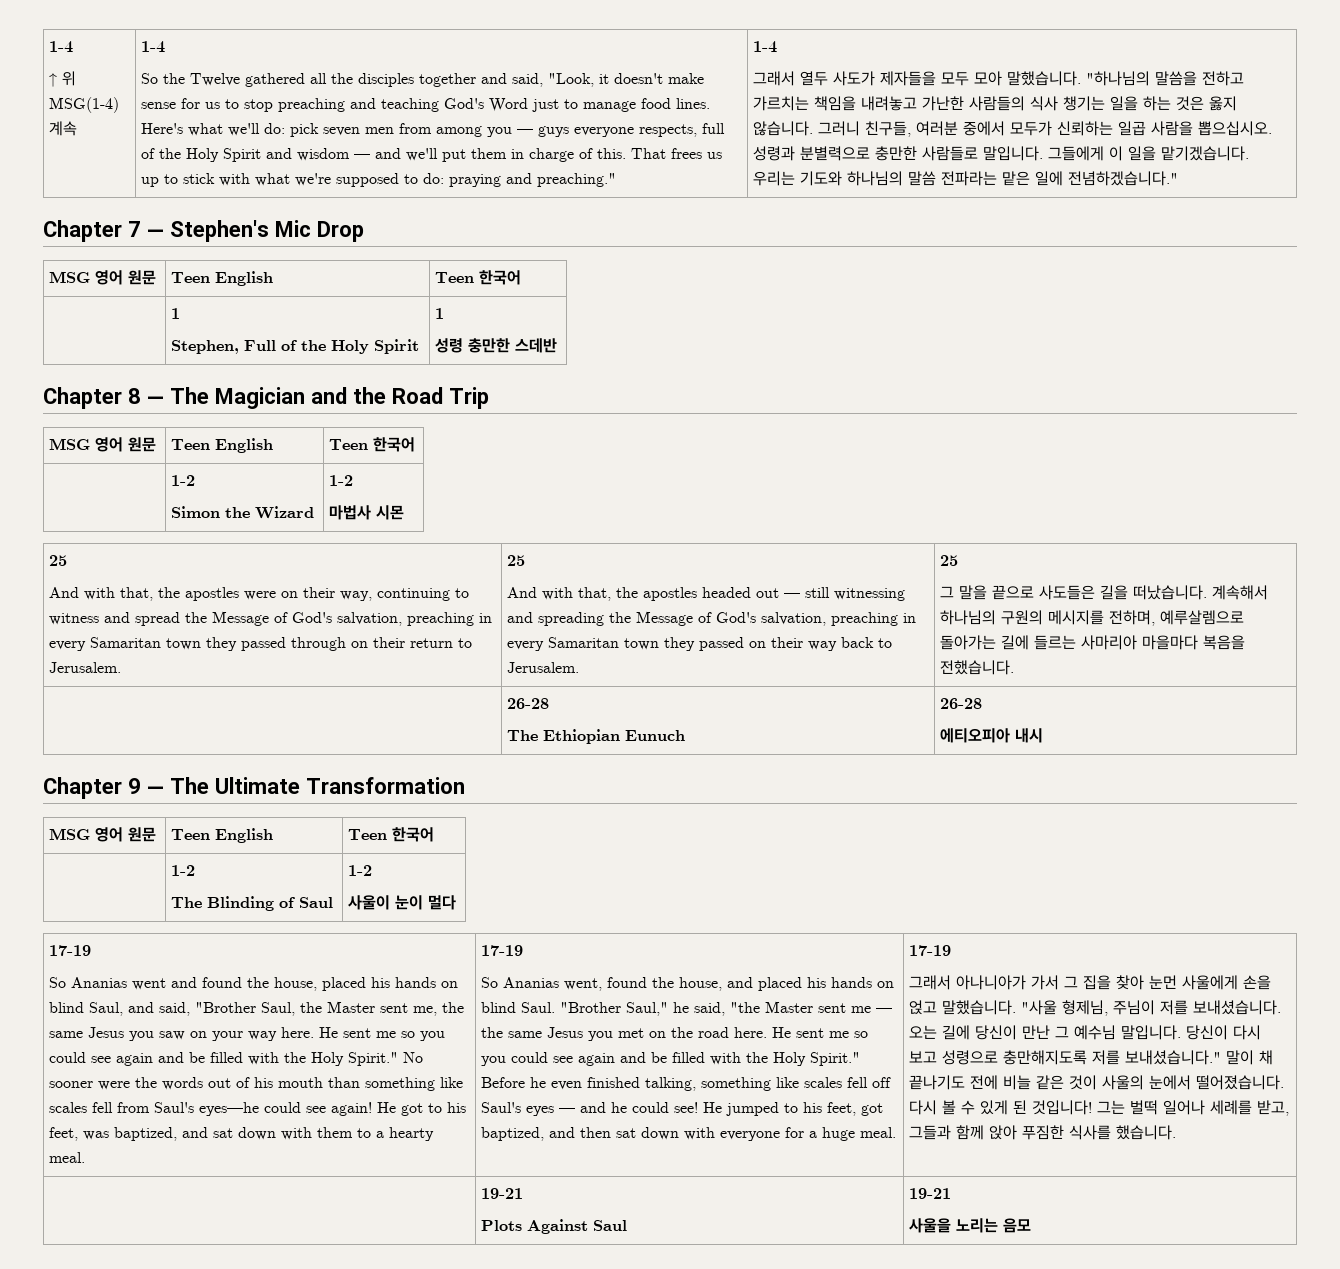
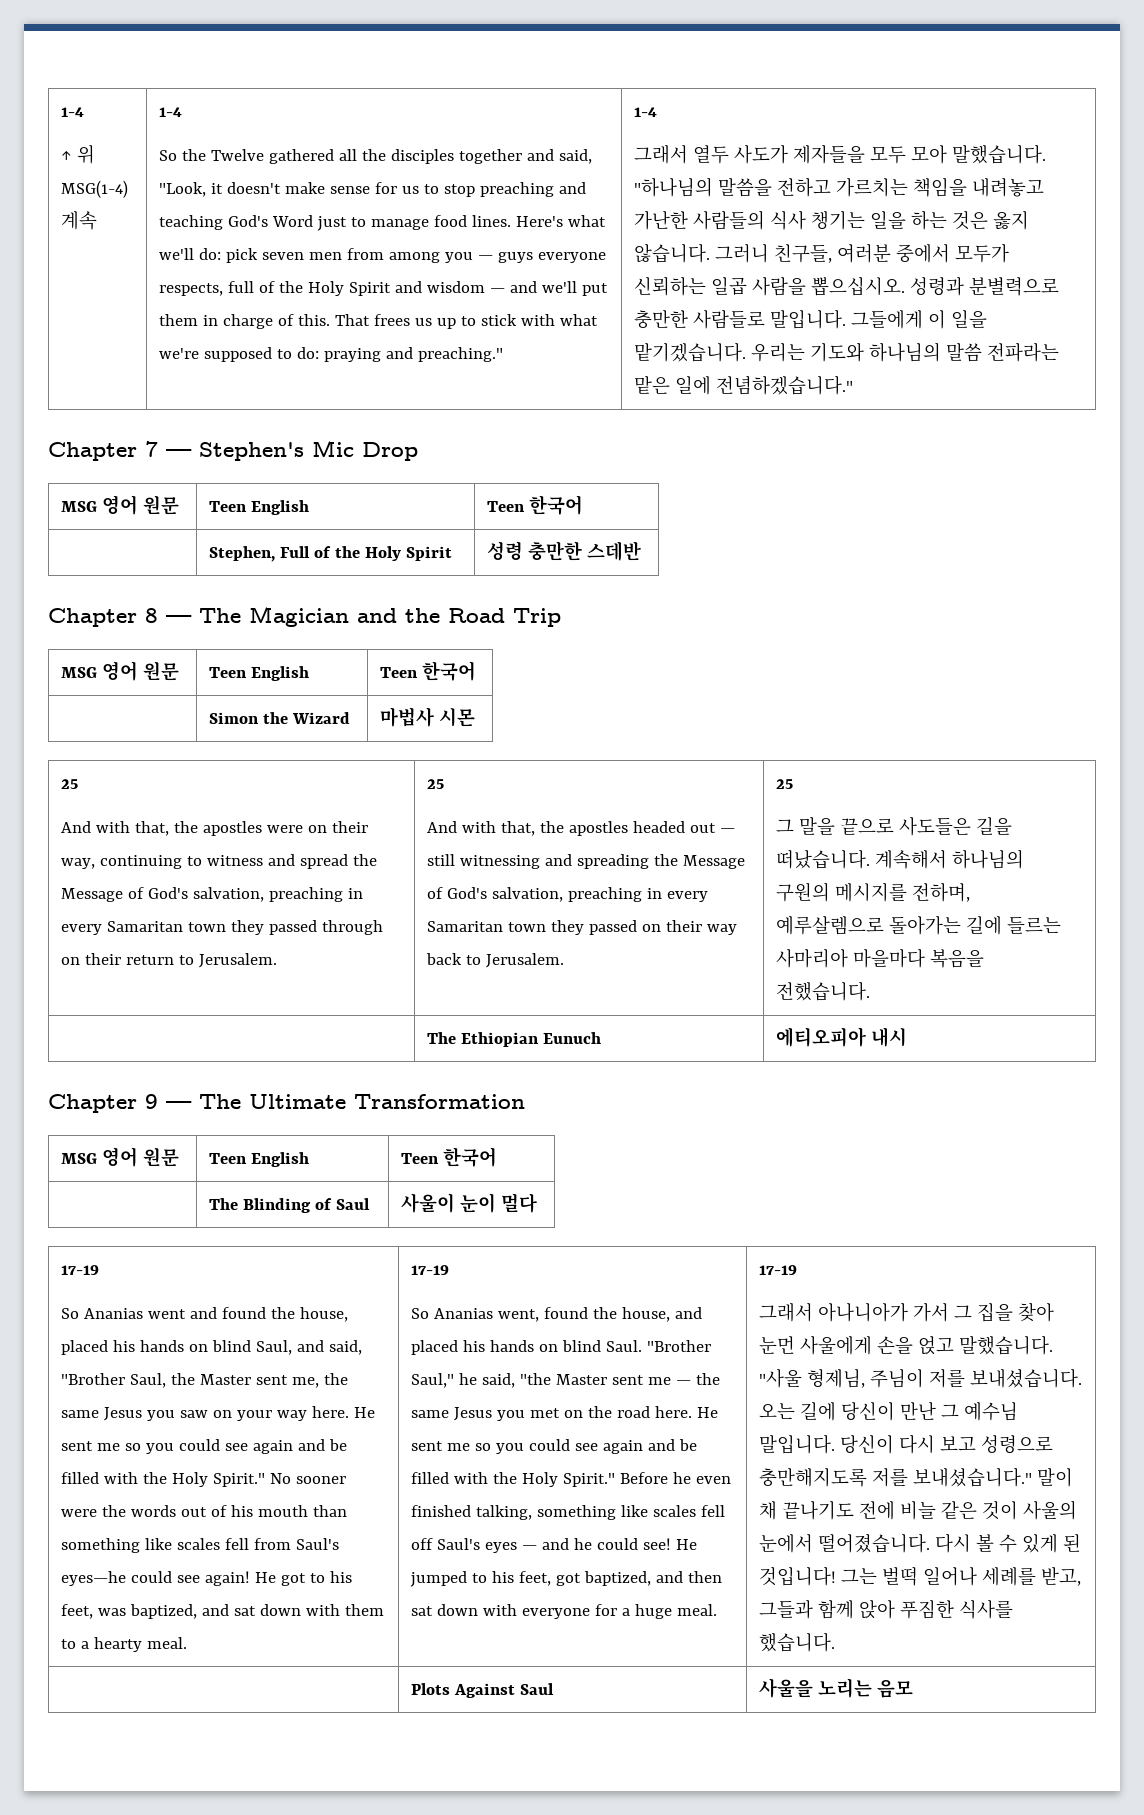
[171,308,181,319] 1 // -> (584, 505) none
[435,308,445,319] 1 // -> (453, 553) none
[171,475,196,486] 1-2 // -> (477, 671) none
[329,475,354,486] 1-2 // -> (351, 718) none
[507,698,550,709] 26-28 // -> (871, 991) none
[940,698,983,709] 26-28 // -> (602, 1038) none
[171,865,196,876] 1-2 // -> (498, 1157) none
[348,865,373,876] 1-2 // -> (371, 1204) none
[481,1188,524,1199] 19-21 // -> (836, 1642) none
[909,1188,952,1199] 19-21 // -> (555, 1689) none

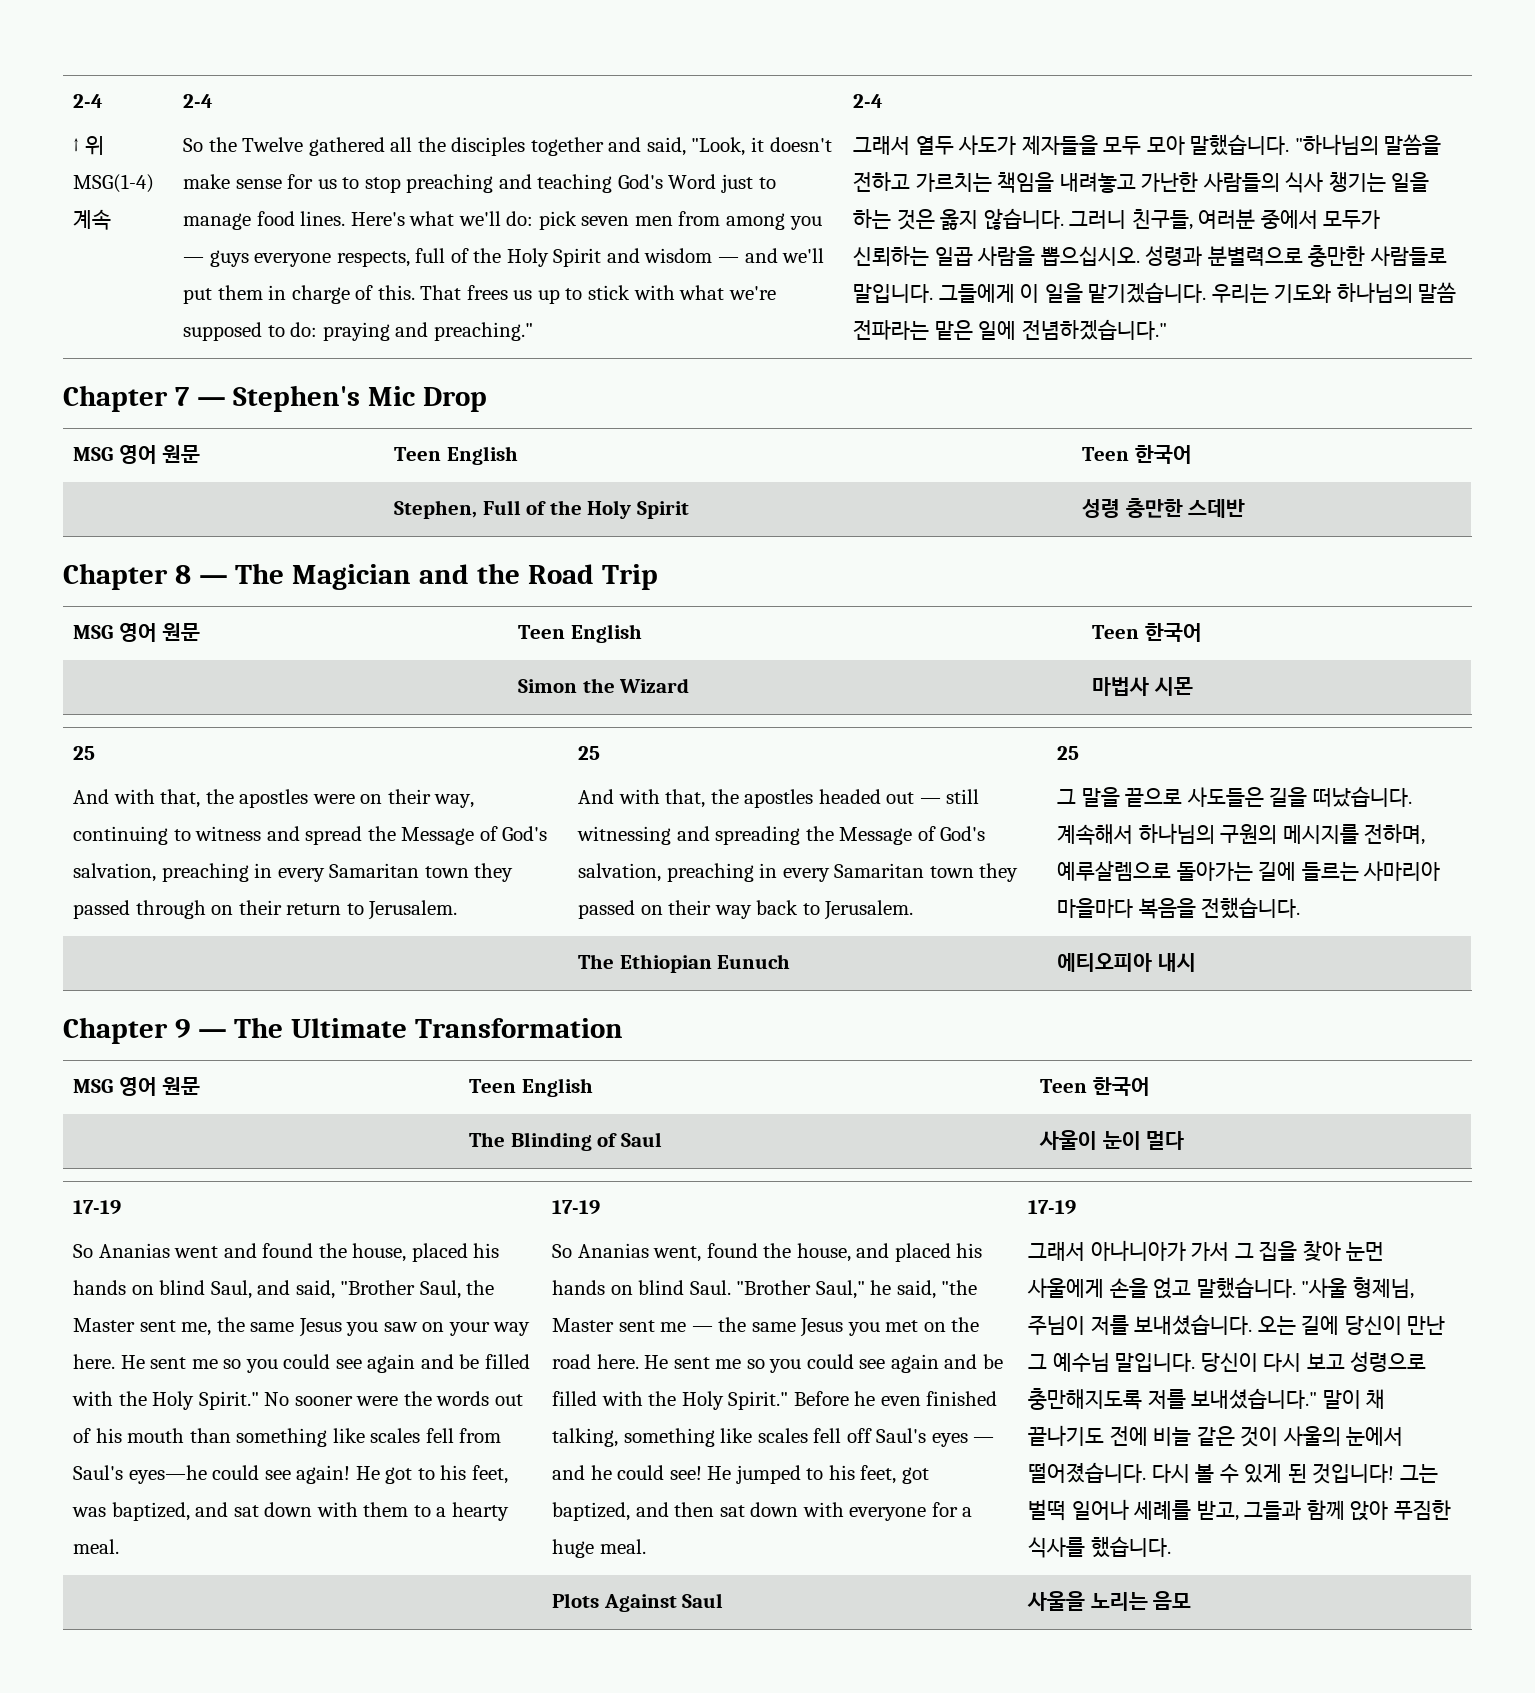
[61,107,85,117] 1-4 -> [73,94,104,108] 2-4
[159,107,183,117] 1-4 -> [183,94,214,108] 2-4
[634,107,658,117] 1-4 -> [853,94,884,108] 2-4

